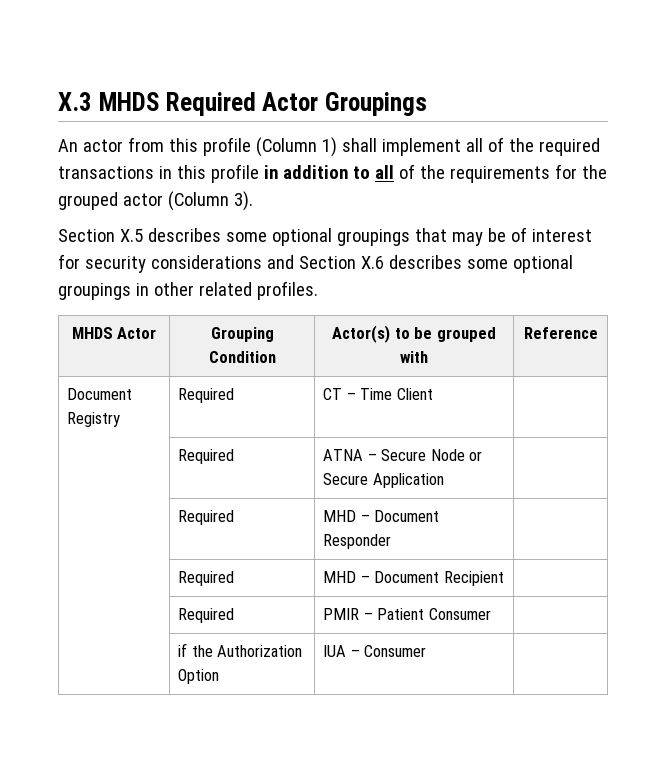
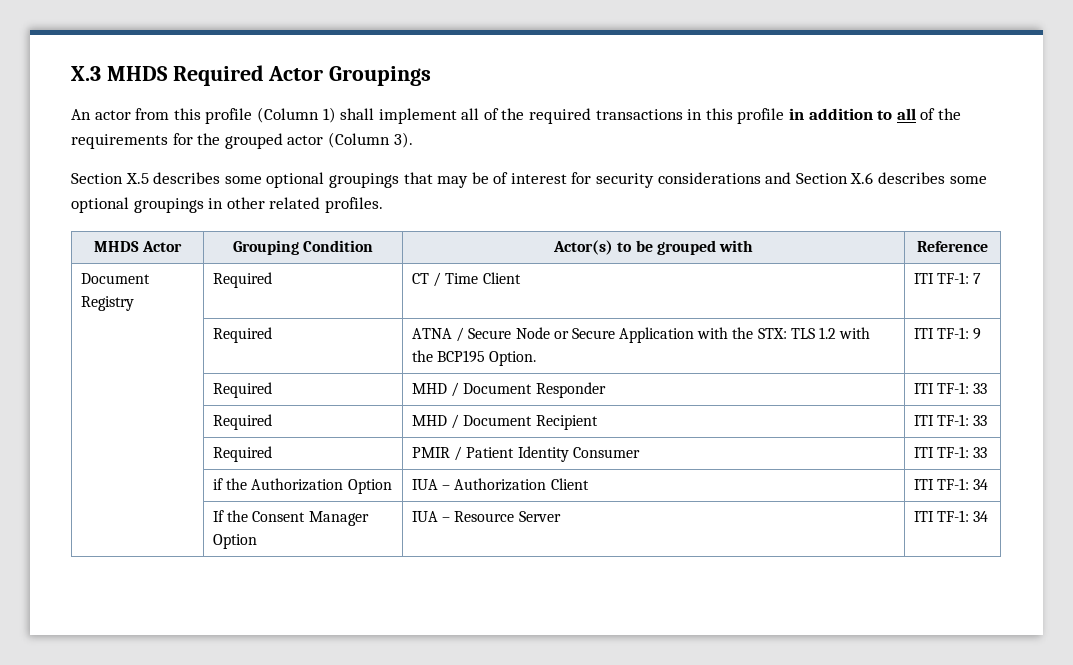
[346,392,356,400] – -> [433,272,442,287] /
(433, 394) none -> [913,272,982,284] ITI TF-1: 7
[367,453,377,461] – -> [456,327,465,342] /
[178,510,235,525] [323,510,370,522] | // | Required | MHD – -> [697,327,871,339] [411,350,537,366] [913,327,982,340] [212,382,272,398] [411,382,460,397] with the STX: TLS 1.2 with the BCP195 Option. | ITI TF-1: 9 // | Required | MHD /
[178,571,235,586] [323,571,370,583] // | Required | MHD – -> [913,382,988,394] [212,414,272,430] [411,414,460,429] ITI TF-1: 33 // | Required | MHD /
(504, 578) none -> [913,414,988,426] ITI TF-1: 33
[363,608,491,620] – Patient Consumer | -> [454,446,640,462] [913,446,988,458] / Patient Identity Consumer | ITI TF-1: 33
[364,645,427,657] Consumer | -> [454,478,589,491] [913,478,989,490] [212,510,369,526] [212,534,257,549] [411,511,561,522] [913,510,989,522] Authorization Client | ITI TF-1: 34 // | If the Consent Manager Option | IUA – Resource Server | ITI TF-1: 34

